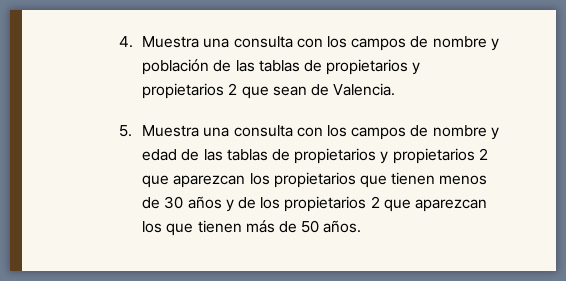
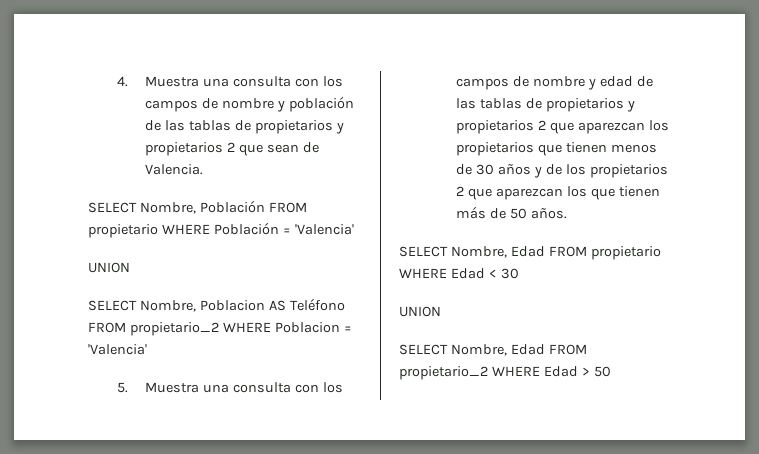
(396, 89) none -> [88,200,307,214] [88,222,354,238] [88,262,130,273] [88,298,345,312] [88,322,352,336] [88,344,147,355] // SELECT Nombre, Población FROM propietario WHERE Población = 'Valencia' // UNION // SELECT Nombre, Poblacion AS Teléfono FROM propietario_2 WHERE Poblacion = 'Valencia'
(362, 226) none -> [399,246,661,260] [399,268,519,279] [399,306,441,317] [399,344,587,356] [399,366,611,380] // SELECT Nombre, Edad FROM propietario WHERE Edad < 30 // UNION // SELECT Nombre, Edad FROM propietario_2 WHERE Edad > 50

